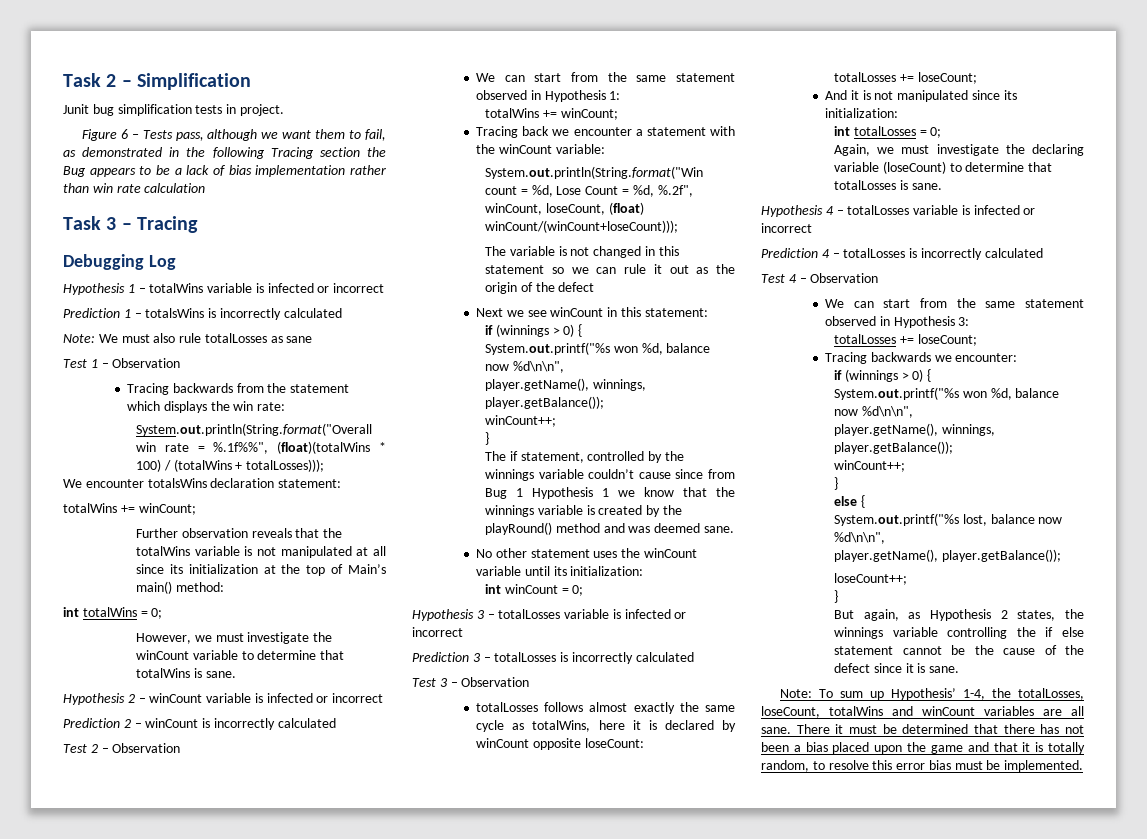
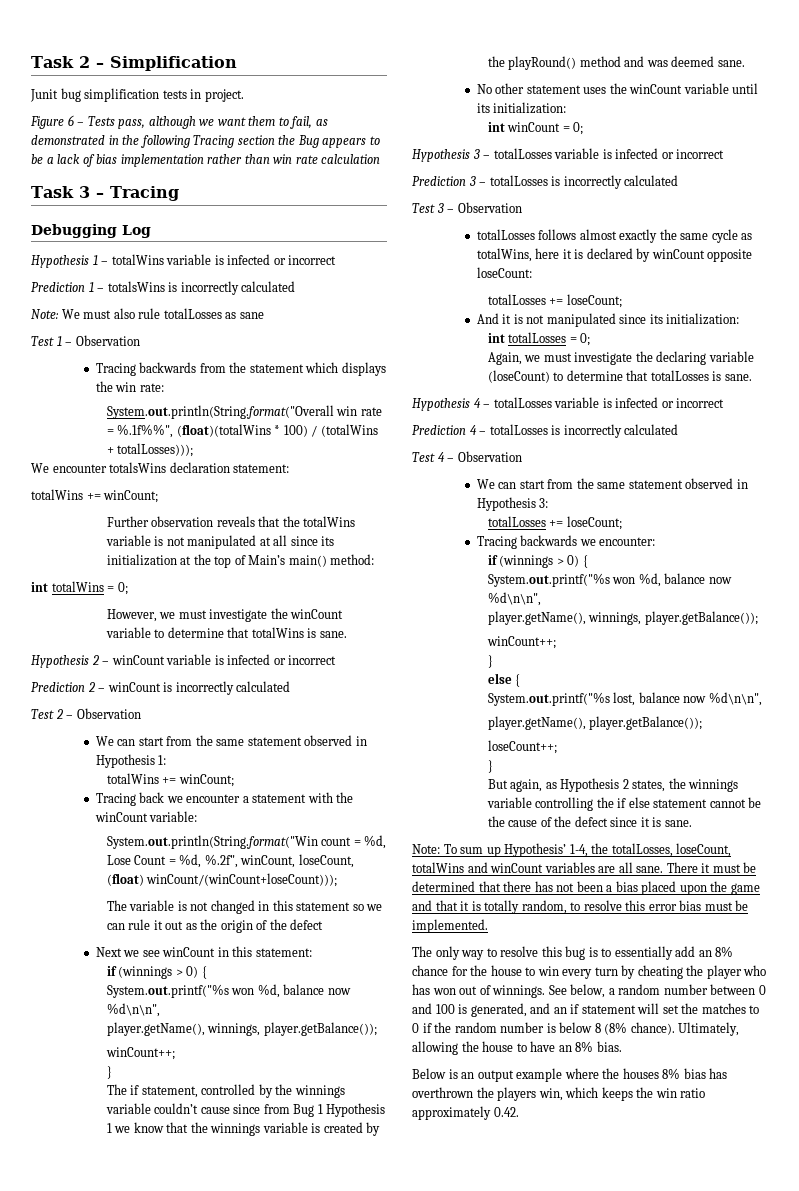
(1084, 766) none -> [412,946,734,960] [412,965,767,979] [412,984,766,998] [412,1003,760,1017] [412,1022,740,1036] [412,1041,622,1055] [412,1068,728,1082] [412,1087,706,1101] [412,1106,519,1120] // The only way to resolve this bug is to essentially add an 8% chance for the house to win every turn by cheating the player who has won out of winnings. See below, a random number between 0 and 100 is generated, and an if statement will set the matches to 0 if the random number is below 8 (8% chance). Ultimately, allowing the house to have an 8% bias. // Below is an output example where the houses 8% bias has overthrown the players win, which keeps the win ratio approximately 0.42.

